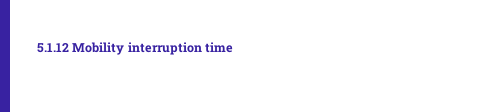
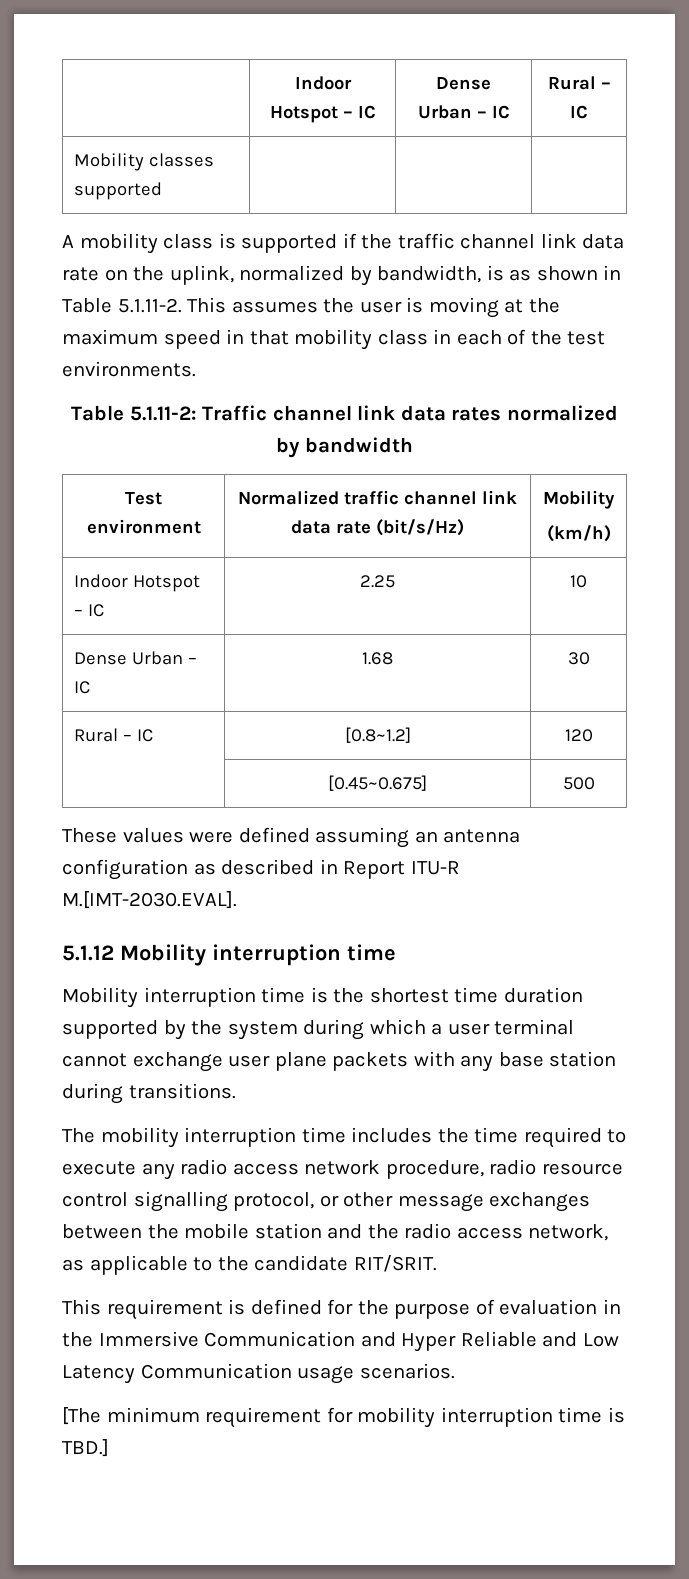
[37,42,234,55] 5.1.12 Mobility interruption time -> [294,76,352,90] [269,105,376,123] [436,77,491,90] [417,105,510,119] [547,76,611,90] [570,105,588,119] [73,153,214,171] [73,182,162,200] [62,233,625,254] [62,265,622,286] [62,297,560,318] [62,329,606,350] [62,361,196,377] [71,405,618,421] [276,437,413,458] [125,492,162,505] [86,519,201,534] [238,490,517,505] [291,519,464,536] [543,490,615,509] [546,525,611,542] [73,574,200,592] [73,604,104,617] [360,575,395,588] [570,575,587,588] [73,651,197,665] [73,681,90,694] [362,652,393,665] [567,652,590,665] [73,728,153,742] [344,727,411,743] [564,729,593,742] [328,775,427,791] [562,777,595,790] [62,827,521,848] [62,859,460,880] [62,891,237,909] [62,944,396,966] [62,987,583,1008] [62,1019,575,1040] [62,1051,617,1072] [62,1083,236,1104] [62,1127,627,1148] [62,1159,623,1180] [62,1191,591,1212] [62,1223,609,1241] [62,1255,437,1275] [62,1299,621,1320] [62,1331,619,1352] [62,1363,455,1384] [62,1407,625,1428] [62,1439,109,1457] | Indoor Hotspot – IC | Dense Urban – IC | Rural – IC // Mobility classes supported | | | // A mobility class is supported if the traffic channel link data rate on the uplink, normalized by bandwidth, is as shown in Table 5.1.11-2. This assumes the user is moving at the maximum speed in that mobility class in each of the test environments. // Table 5.1.11-2: Traffic channel link data rates normalized by bandwidth // Test environment | Normalized traffic channel link data rate (bit/s/Hz) | Mobility // (km/h) // Indoor Hotspot – IC | 2.25 | 10 // Dense Urban – IC | 1.68 | 30 // Rural – IC | [0.8~1.2] | 120 // | [0.45~0.675] | 500 // These values were defined assuming an antenna configuration as described in Report ITU-R M.[IMT-2030.EVAL]. // 5.1.12 Mobility interruption time // Mobility interruption time is the shortest time duration supported by the system during which a user terminal cannot exchange user plane packets with any base station during transitions. // The mobility interruption time includes the time required to execute any radio access network procedure, radio resource control signalling protocol, or other message exchanges between the mobile station and the radio access network, as applicable to the candidate RIT/SRIT. // This requirement is defined for the purpose of evaluation in the Immersive Communication and Hyper Reliable and Low Latency Communication usage scenarios. // [The minimum requirement for mobility interruption time is TBD.]

